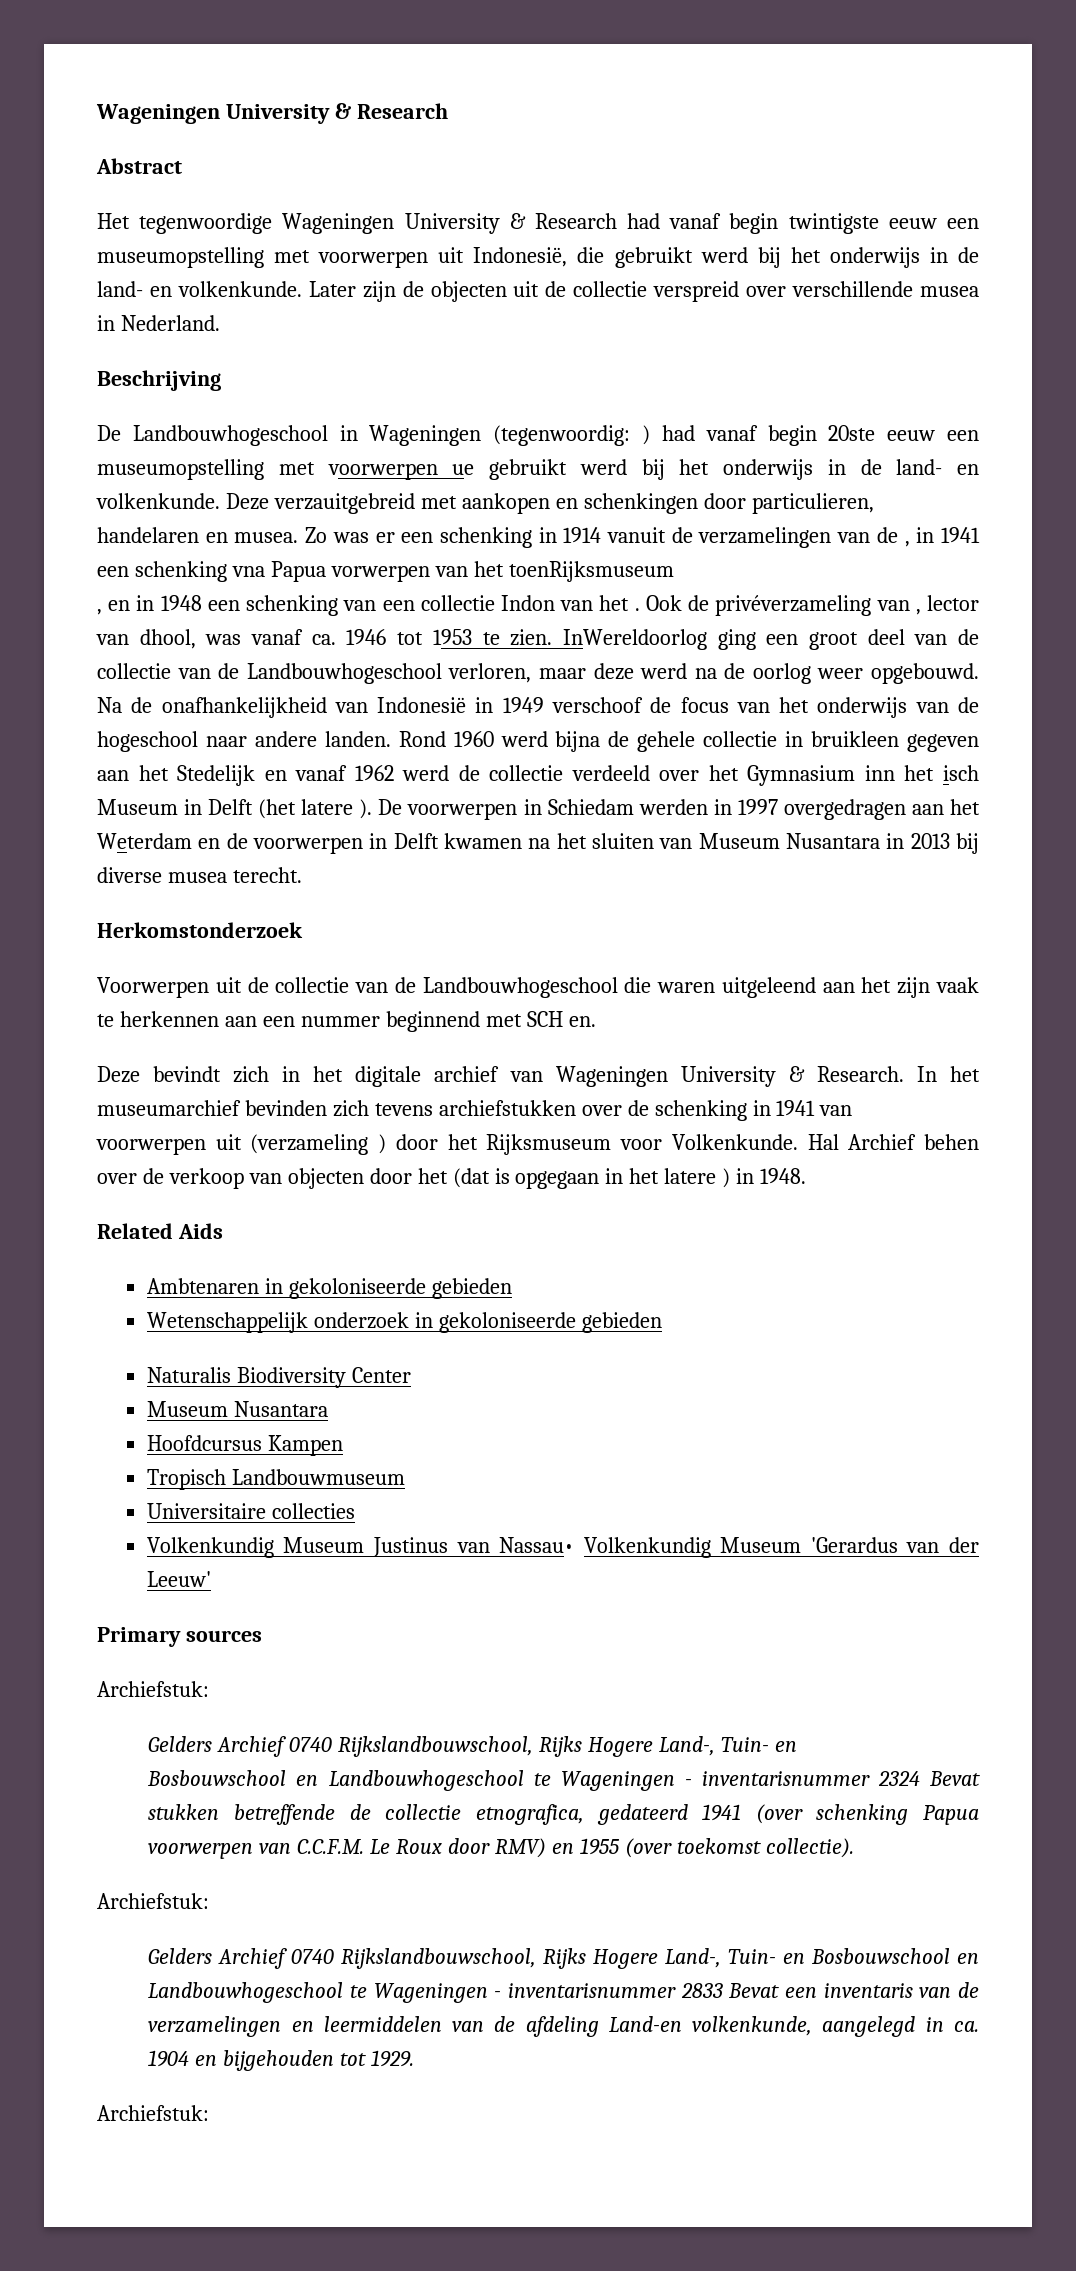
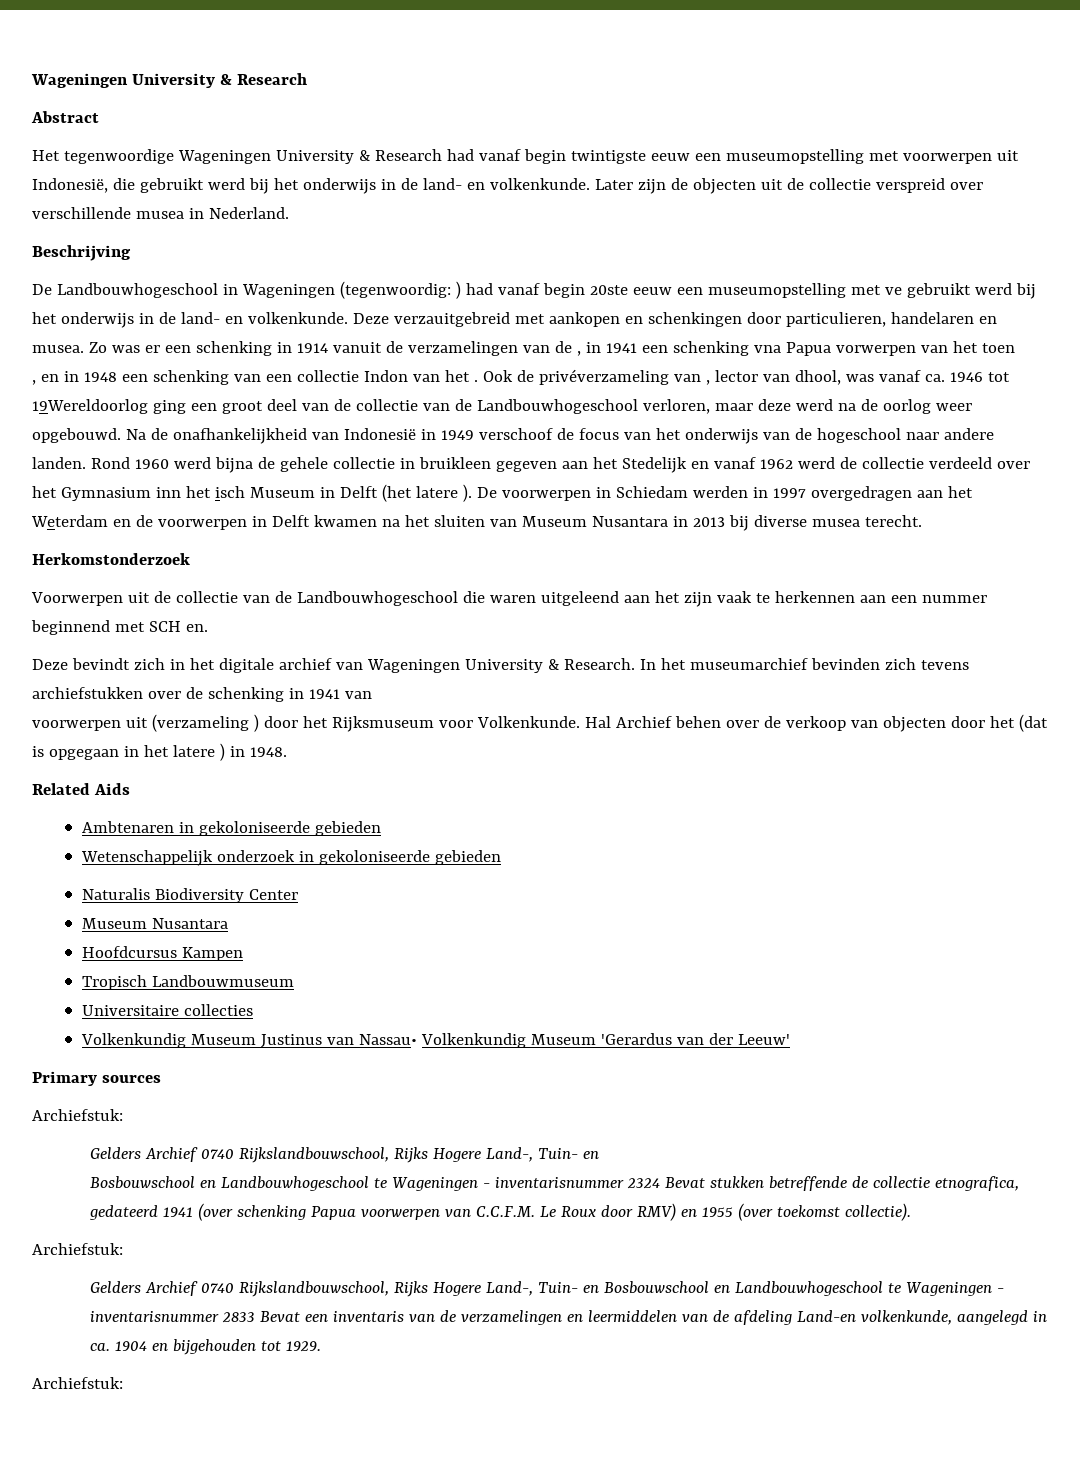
[327,463,475,480] voorwerpen ue -> [884,287,902,295] ve
[508,561,674,582] toenRijksmuseum -> [981,343,1015,353] toen
[432,629,707,650] 1953 te zien. InWereldoorlog -> [32,399,148,414] 19Wereldoorlog

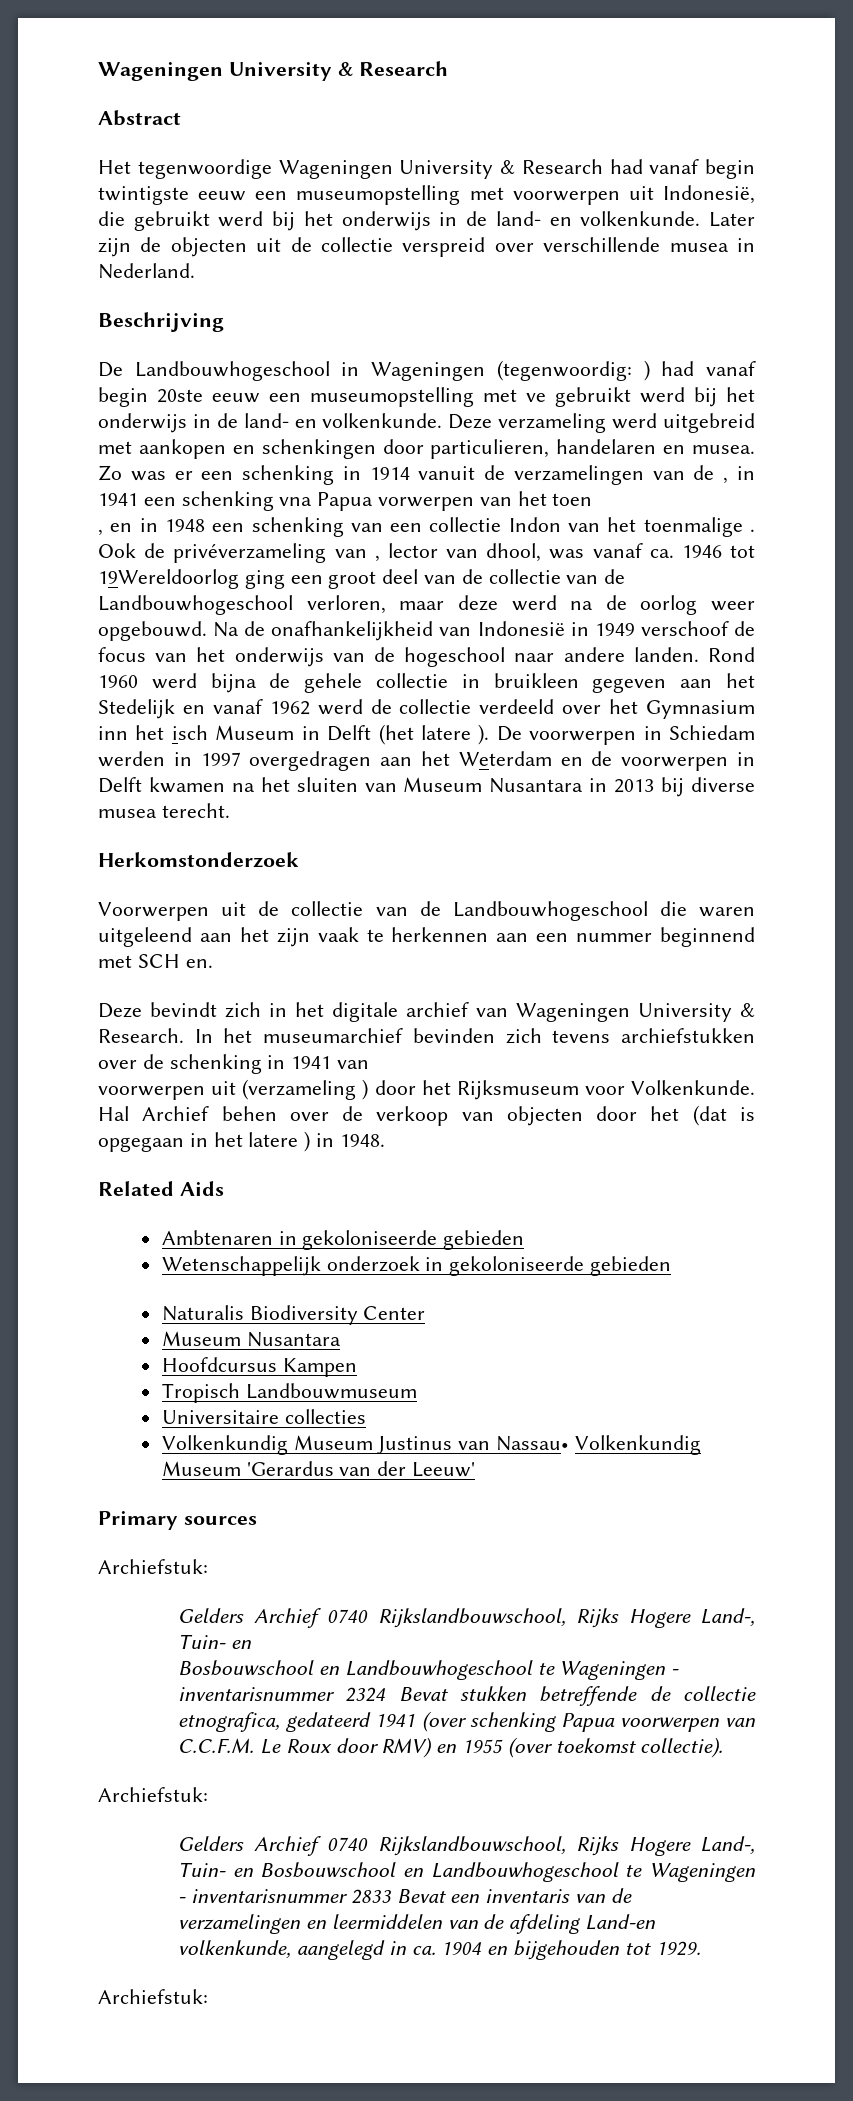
[393,312,510,327] verzauitgebreid -> [498,413,756,433] verzameling werd uitgebreid
(470, 376) none -> [643,517,743,537] toenmalige

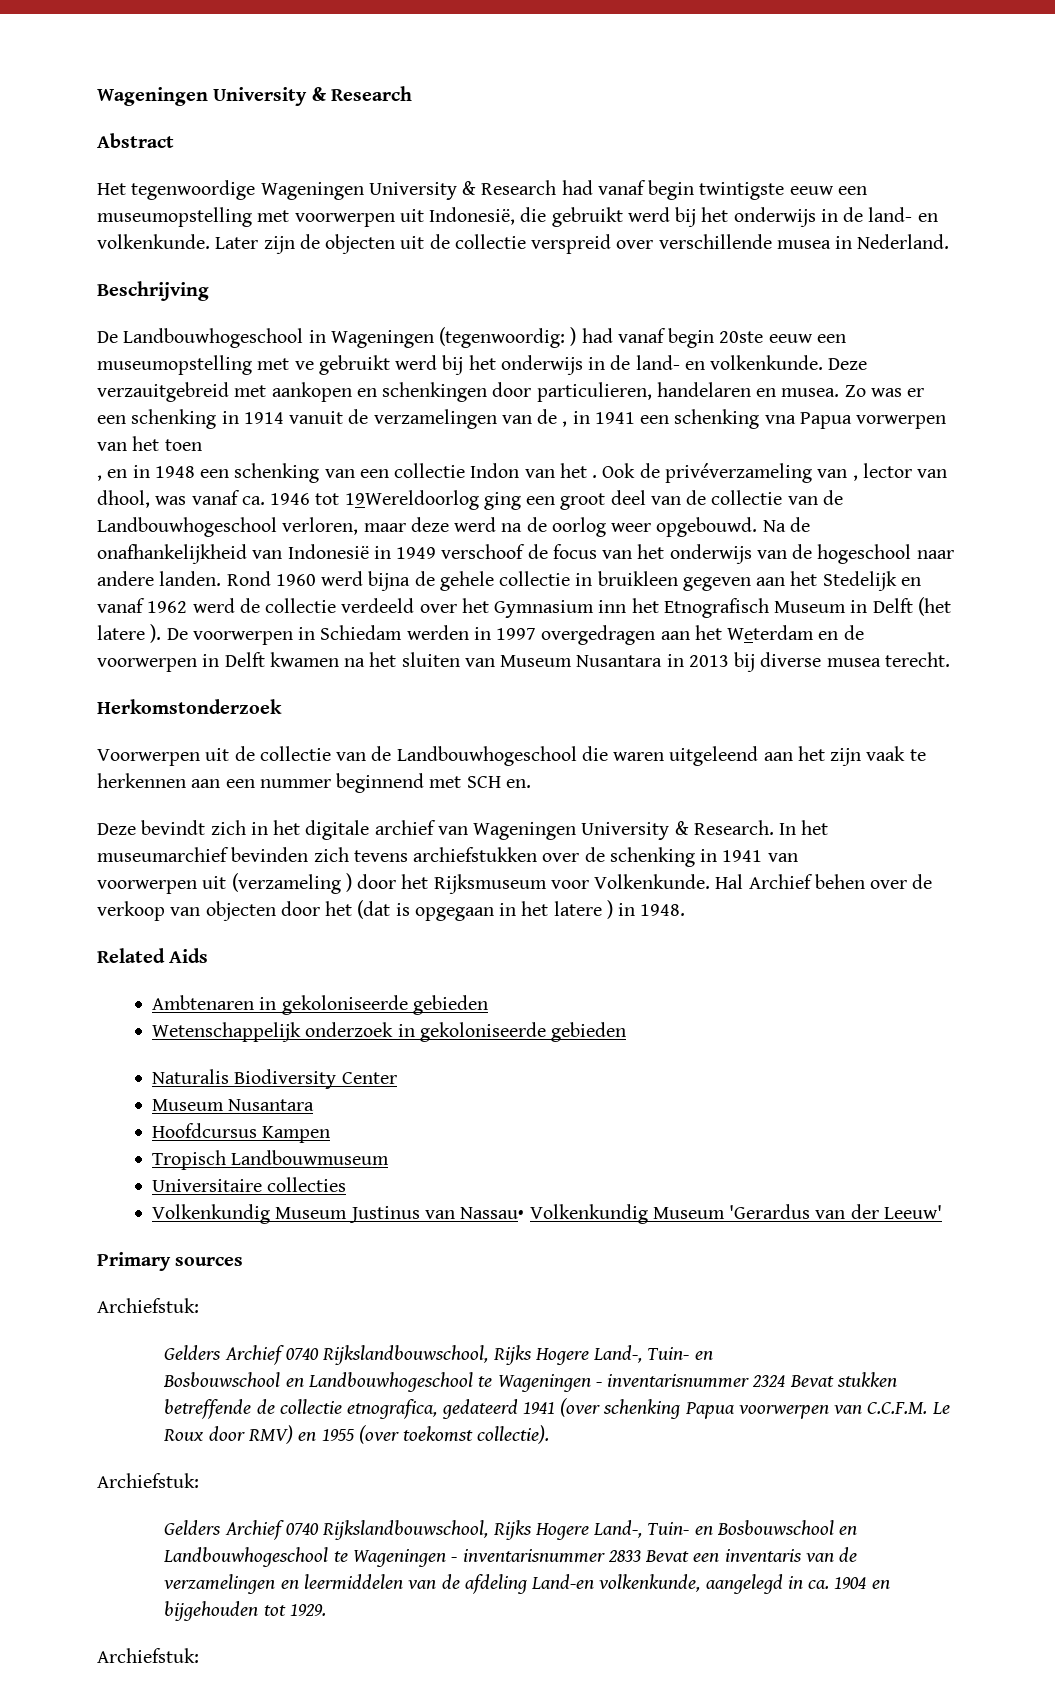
[498,413,756,433] verzameling werd uitgebreid -> [97,382,229,402] verzauitgebreid
[643,517,743,537] toenmalige -> (587, 470) none
[171,725,208,740] isch -> [663,598,769,618] Etnografisch

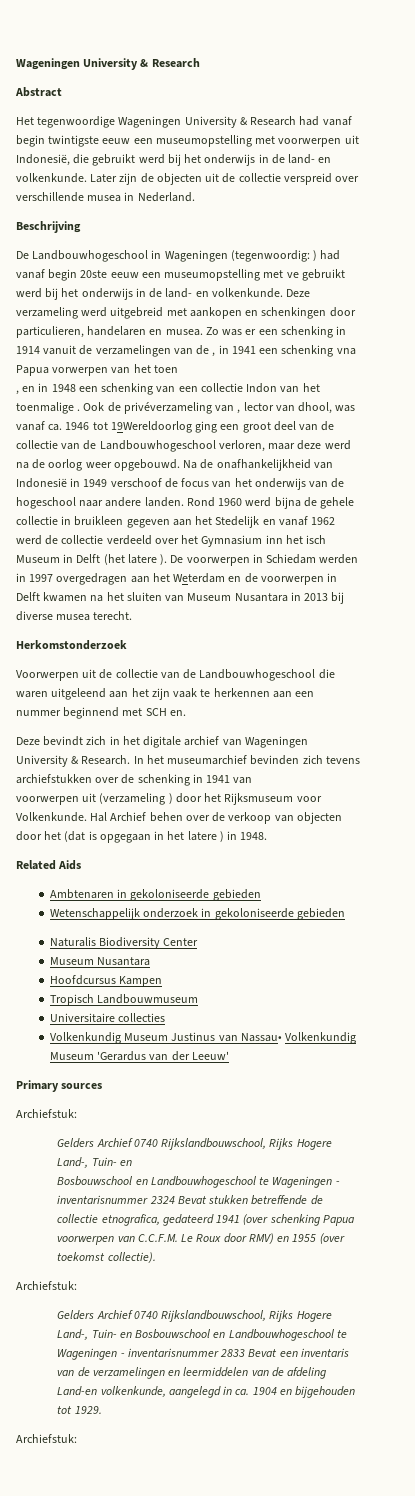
[97,382,229,402] verzauitgebreid -> [16,307,164,319] verzameling werd uitgebreid
(587, 470) none -> [16,402,74,414] toenmalige
[663,598,769,618] Etnografisch -> [306,535,327,544] isch

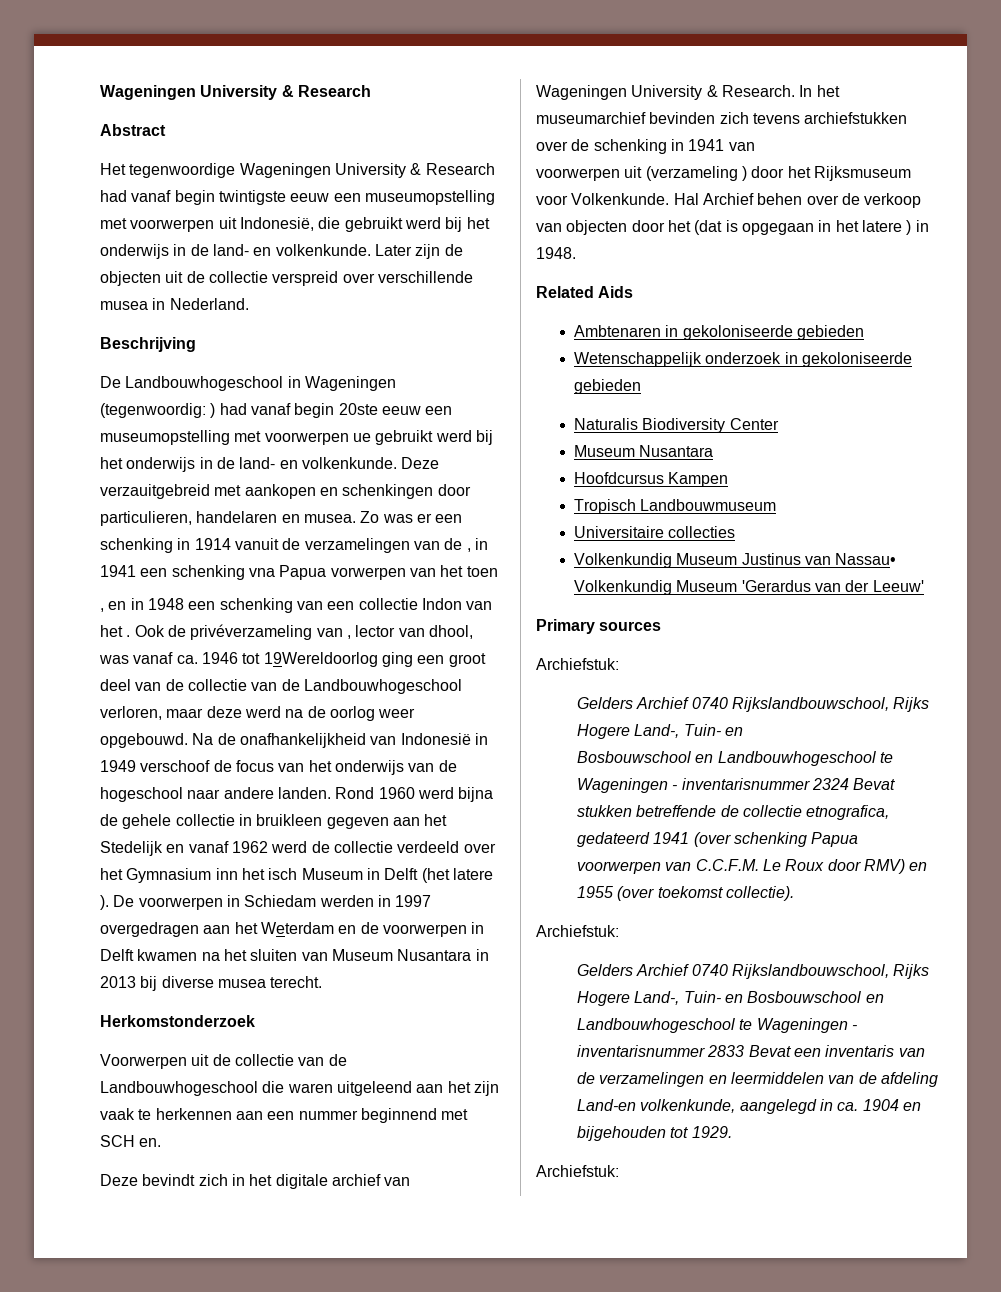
[286,272,299,278] ve -> [264,432,371,445] voorwerpen ue
[16,307,164,319] verzameling werd uitgebreid -> [100,484,210,499] verzauitgebreid
[16,402,74,414] toenmalige -> (123, 631) none

